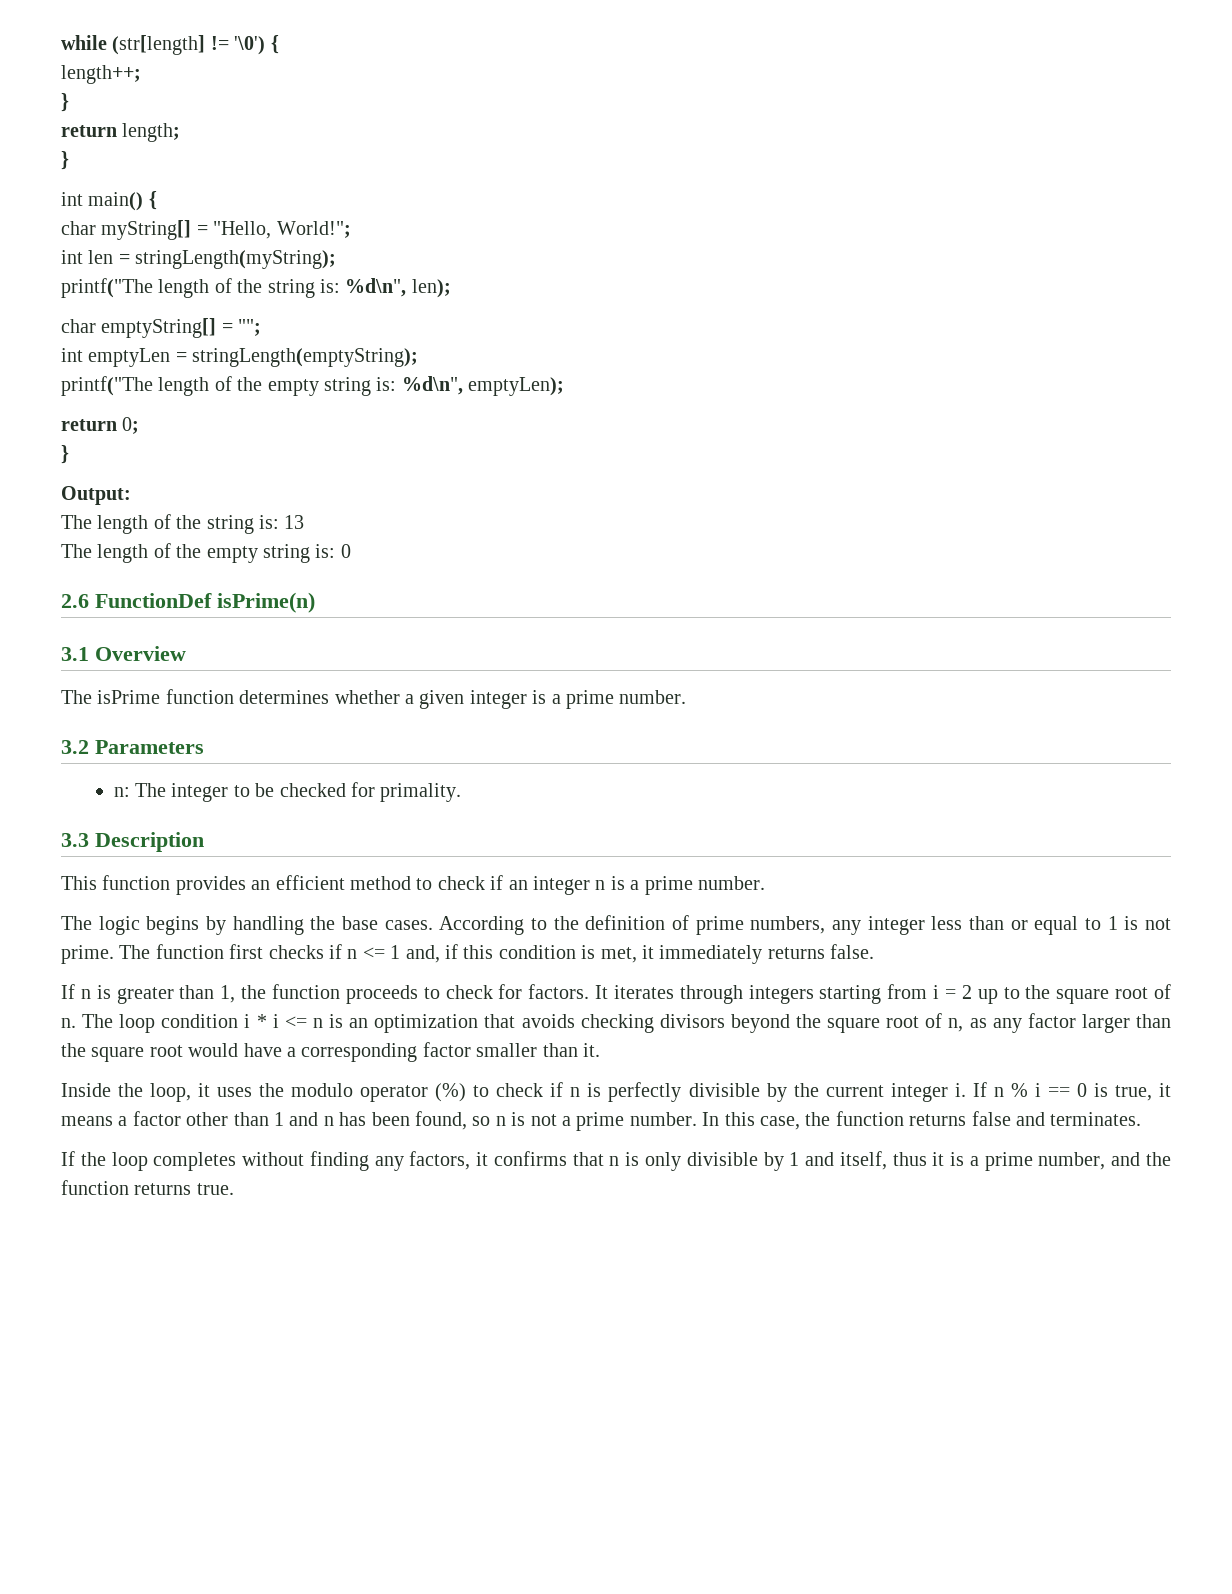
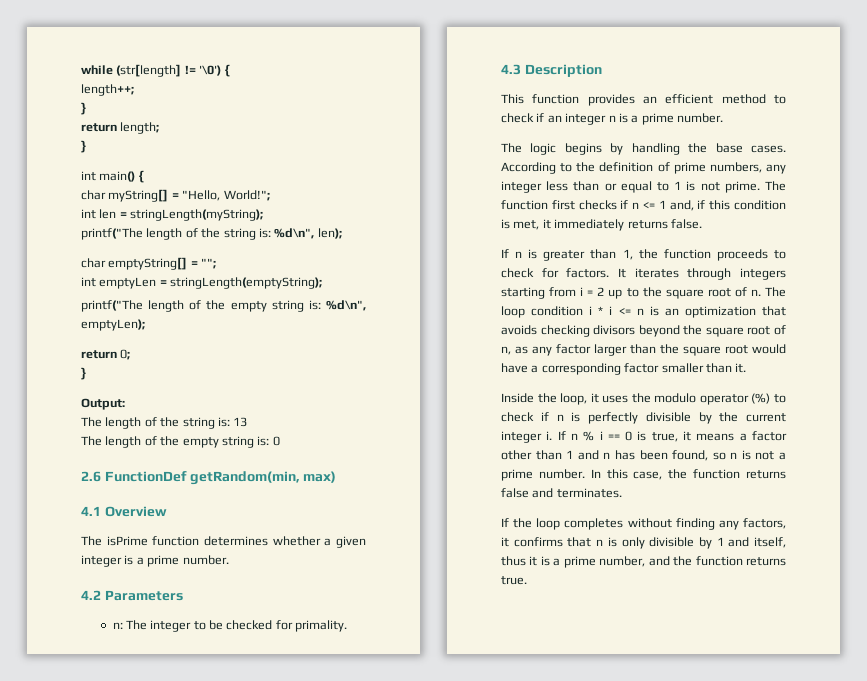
[217,592,315,613] [61,647,89,661] isPrime(n) // 3.1 -> [189,471,337,485] [81,506,101,516] getRandom(min, max) // 4.1
[61,740,89,754] 3.2 -> [81,590,101,600] 4.2
[61,833,89,847] 3.3 -> [501,64,521,75] 4.3

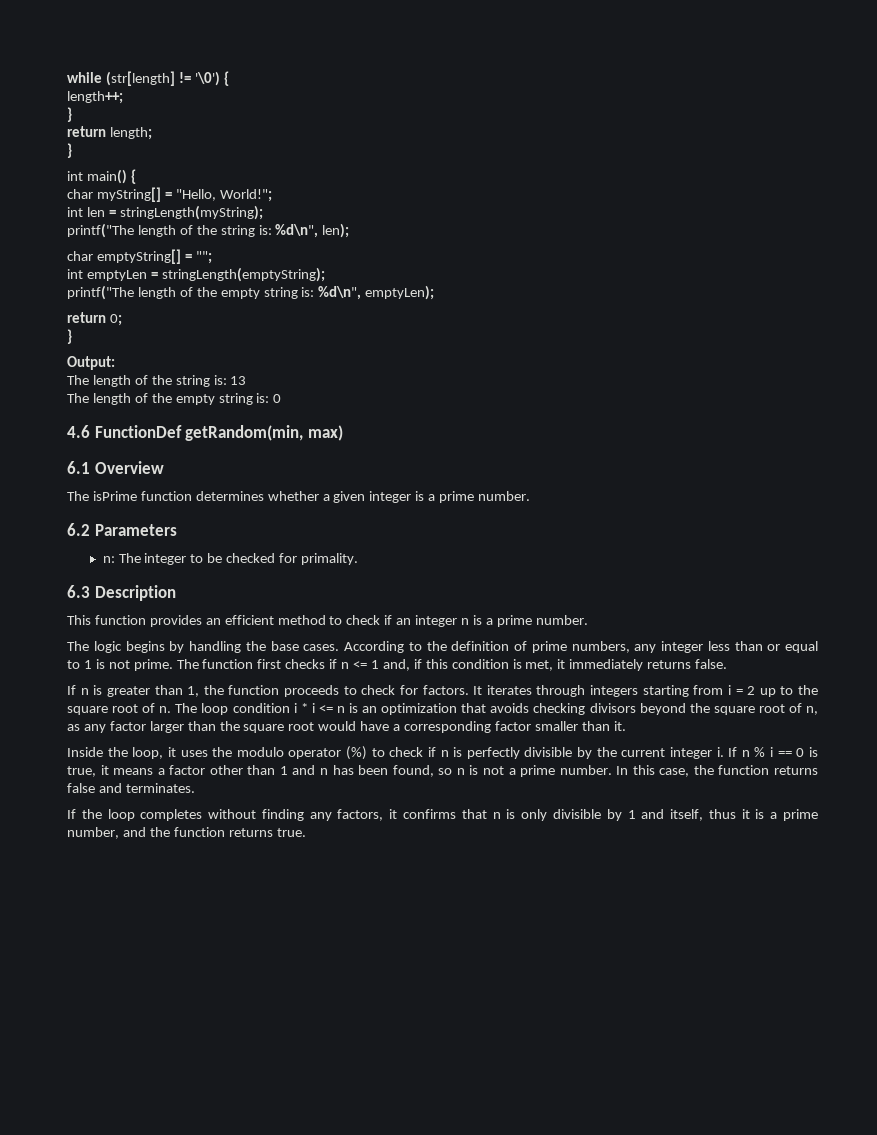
[81,471,101,482] 2.6 -> [67,425,90,438] 4.6
[81,506,101,516] 4.1 -> [67,461,90,474] 6.1
[81,590,101,600] 4.2 -> [67,523,90,536] 6.2
[501,64,521,75] 4.3 -> [67,585,90,598] 6.3

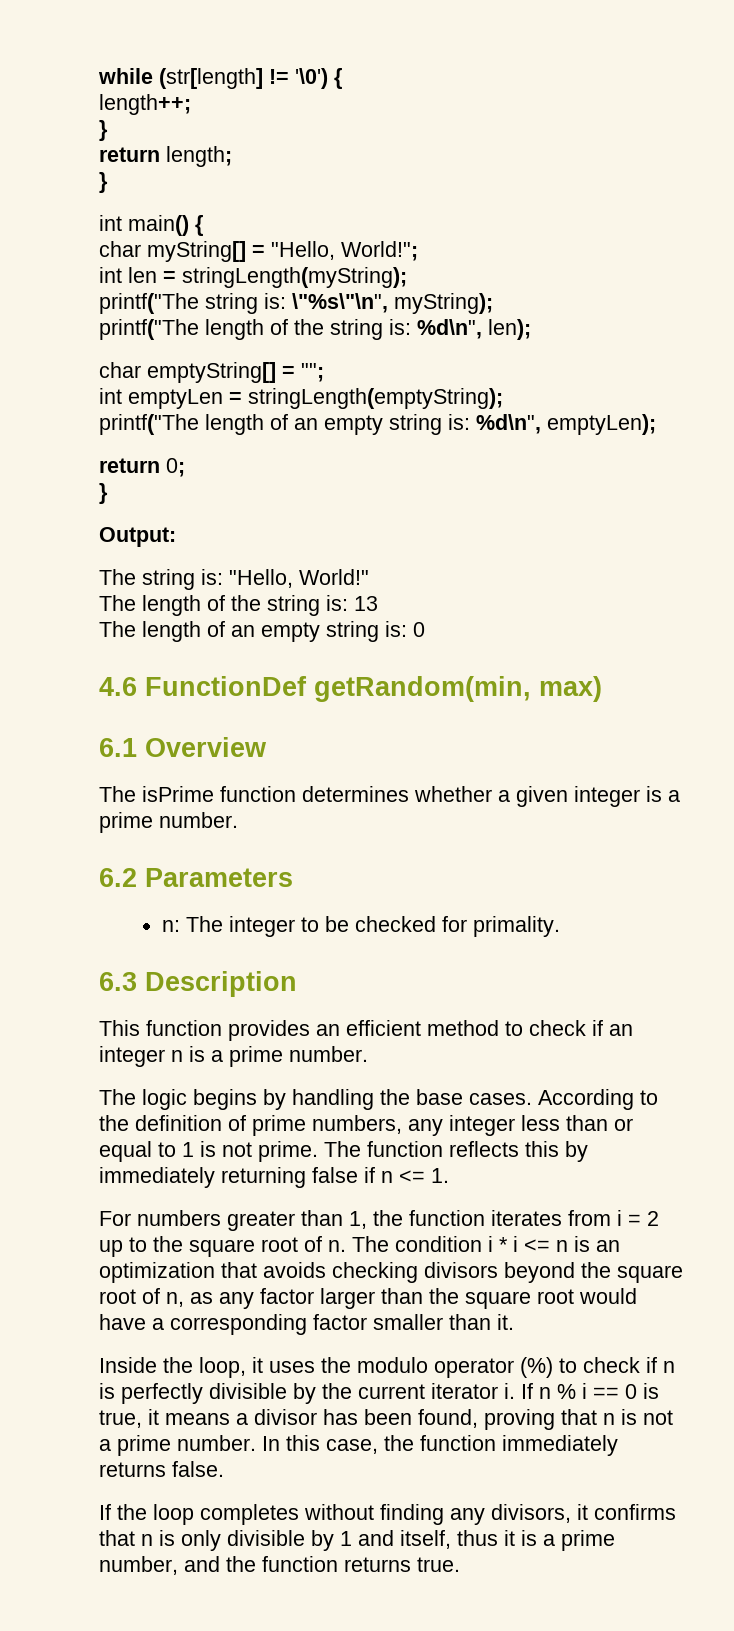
(263, 212) none -> [99,293,493,314] // printf("The string is: \"%s\"\n", myString);
[196,287,217,297] the -> [294,418,318,430] an
(115, 363) none -> [99,569,369,590] // The string is: "Hello, World!"
[151,393,172,403] the -> [231,625,255,637] an
[257,659,728,671] [67,685,103,695] first checks if n <= 1 and, if this condition is met, it immediately returns false. // If n is -> [449,1141,588,1162] [99,1167,449,1188] [99,1210,221,1226] reflects this by immediately returning false if n <= 1. // For numbers
[284,685,689,697] proceeds to check for factors. It iterates through integers starting -> [491,1210,562,1226] iterates
[201,703,229,715] loop -> (389, 1244) none
[669,747,712,759] integer -> [431,1383,498,1399] iterator
[169,765,329,775] factor other than 1 and n -> [254,1409,317,1425] divisor
[438,768,453,775] so -> [484,1409,597,1430] proving that
[773,766,818,775] [67,783,195,793] returns false and terminates. -> [502,1435,618,1456] [99,1461,224,1477] immediately returns false.
[337,809,384,821] factors, -> [491,1504,571,1523] divisors,

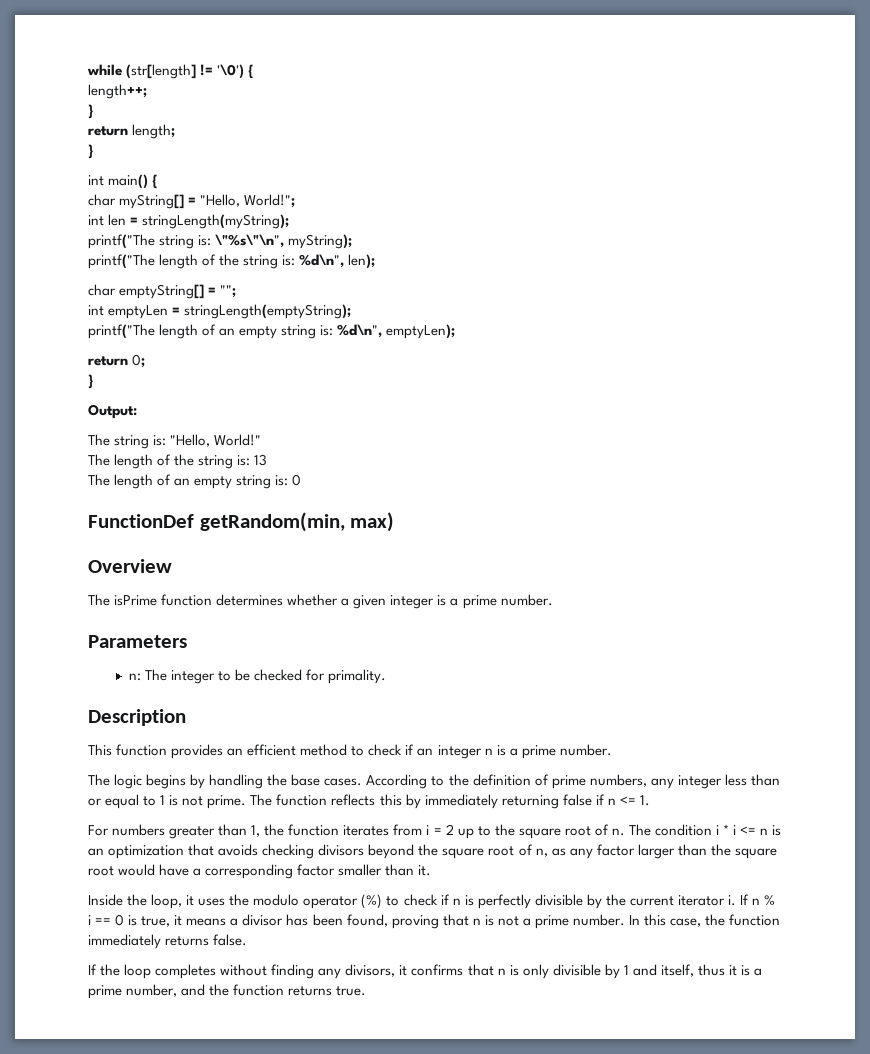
[99,677,137,696] 4.6 -> (302, 480) none
[99,738,137,757] 6.1 -> (395, 522) none
[99,868,137,887] 6.2 -> (553, 600) none
[99,972,137,991] 6.3 -> (387, 676) none

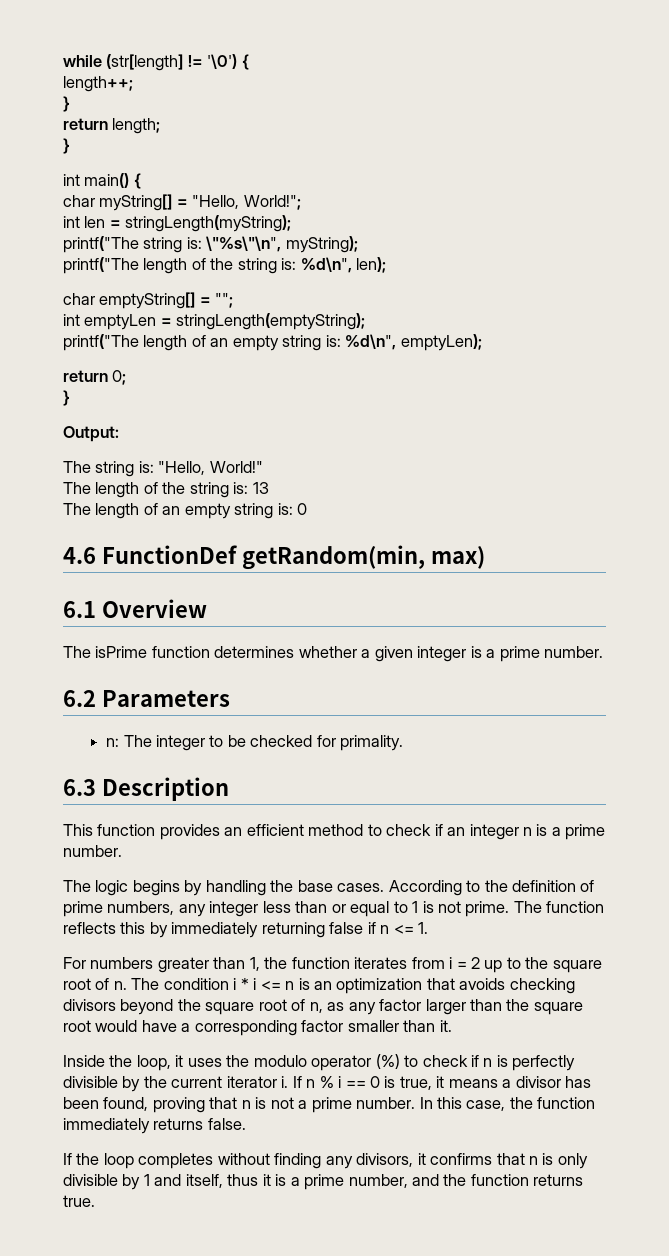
(302, 480) none -> [63,547,96,564] 4.6
(395, 522) none -> [63,601,96,618] 6.1
(553, 600) none -> [63,690,96,707] 6.2
(387, 676) none -> [63,779,96,796] 6.3

